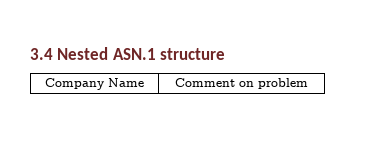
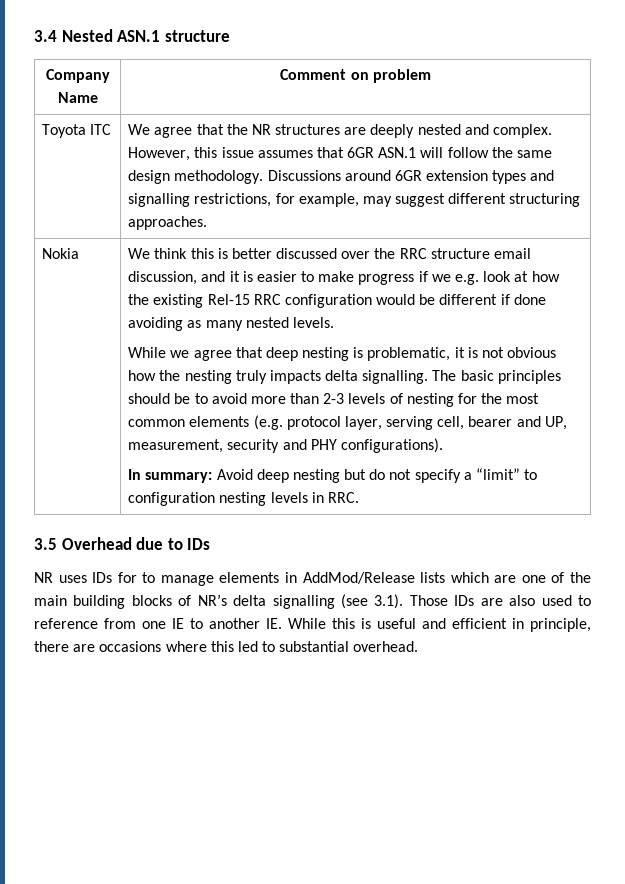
(308, 83) none -> [42,124,112,138] [128,124,553,138] [128,147,553,161] [128,170,555,184] [128,193,581,207] [128,216,208,230] [42,248,80,259] [128,248,532,259] [128,271,560,285] [128,294,546,308] [128,317,334,331] [128,347,557,361] [128,370,561,384] [128,393,540,407] [128,415,567,430] [128,438,443,453] [128,468,538,483] [128,492,359,506] [34,537,211,550] [34,572,591,586] [34,594,592,609] [34,618,591,632] [34,641,419,652] // Toyota ITC | We agree that the NR structures are deeply nested and complex. However, this issue assumes that 6GR ASN.1 will follow the same design methodology. Discussions around 6GR extension types and signalling restrictions, for example, may suggest different structuring approaches. // Nokia | We think this is better discussed over the RRC structure email discussion, and it is easier to make progress if we e.g. look at how the existing Rel-15 RRC configuration would be different if done avoiding as many nested levels. // While we agree that deep nesting is problematic, it is not obvious how the nesting truly impacts delta signalling. The basic principles should be to avoid more than 2-3 levels of nesting for the most common elements (e.g. protocol layer, serving cell, bearer and UP, measurement, security and PHY configurations). // In summary: Avoid deep nesting but do not specify a “limit” to configuration nesting levels in RRC. // 3.5 Overhead due to IDs // NR uses IDs for to manage elements in AddMod/Release lists which are one of the main building blocks of NR’s delta signalling (see 3.1). Those IDs are also used to reference from one IE to another IE. While this is useful and efficient in principle, there are occasions where this led to substantial overhead.

